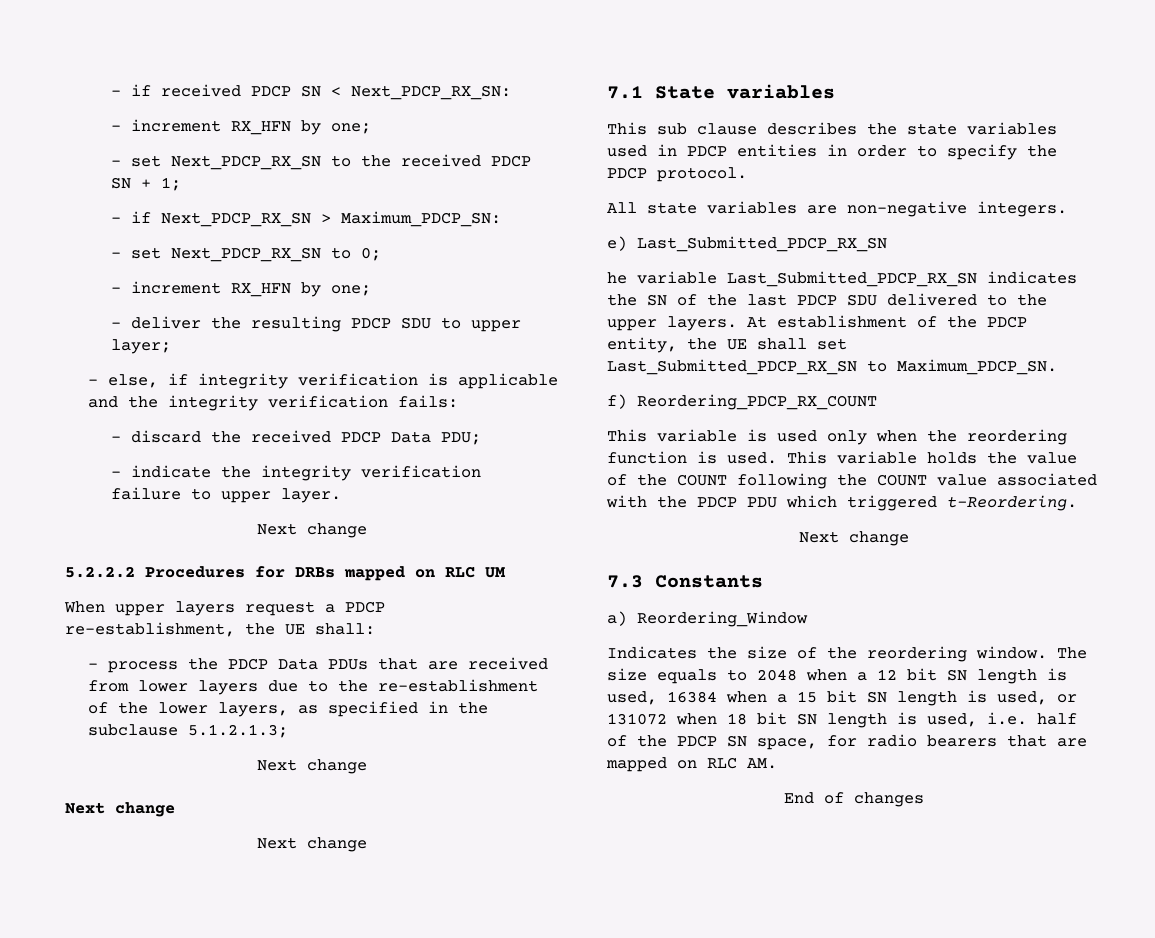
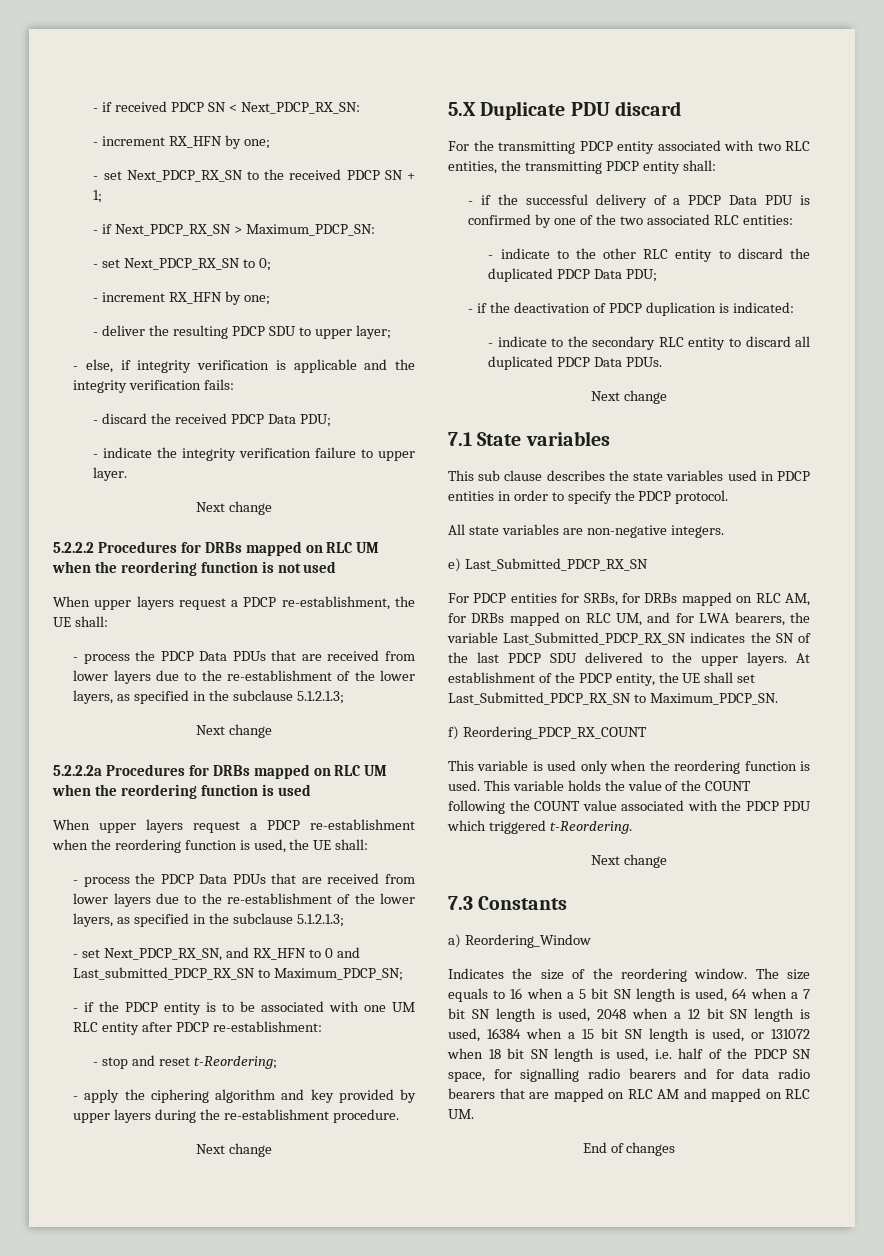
(506, 572) none -> [52,561,337,576] when the reordering function is not used
[65,802,175,817] Next change -> [53,764,388,779] [52,784,311,799] [53,819,415,833] [52,839,369,853] [73,873,415,887] [73,893,416,907] [73,913,344,927] [73,947,360,961] [73,967,404,981] [73,1001,416,1015] [73,1021,322,1035] [93,1055,278,1069] [73,1089,417,1103] [73,1109,399,1123] [196,1143,272,1157] [448,101,681,120] [448,140,810,154] [448,160,716,174] [468,194,810,208] [468,214,793,228] [488,248,810,262] [488,268,658,282] [468,302,794,316] [488,336,810,350] [488,356,663,370] 5.2.2.2a Procedures for DRBs mapped on RLC UM when the reordering function is used // When upper layers request a PDCP re-establishment when the reordering function is used, the UE shall: // - process the PDCP Data PDUs that are received from lower layers due to the re-establishment of the lower layers, as specified in the subclause 5.1.2.1.3; // - set Next_PDCP_RX_SN, and RX_HFN to 0 and Last_submitted_PDCP_RX_SN to Maximum_PDCP_SN; // - if the PDCP entity is to be associated with one UM RLC entity after PDCP re-establishment: // - stop and reset t-Reordering; // - apply the ciphering algorithm and key provided by upper layers during the re-establishment procedure. // Next change // 5.X Duplicate PDU discard // For the transmitting PDCP entity associated with two RLC entities, the transmitting PDCP entity shall: // - if the successful delivery of a PDCP Data PDU is confirmed by one of the two associated RLC entities: // - indicate to the other RLC entity to discard the duplicated PDCP Data PDU; // - if the deactivation of PDCP duplication is indicated: // - indicate to the secondary RLC entity to discard all duplicated PDCP Data PDUs.
[607,272,627,284] he -> [448,592,810,606] [448,612,810,626] For PDCP entities for SRBs, for DRBs mapped on RLC AM, for DRBs mapped on RLC UM, and for LWA bearers, the
(747, 675) none -> [510,988,810,1002] [448,1008,591,1022] 16 when a 5 bit SN length is used, 64 when a 7 bit SN length is used,
(857, 741) none -> [520,1068,770,1082] signalling radio bearers and for data
[747,758,777,769] AM. -> [657,1088,810,1102] [448,1109,474,1119] AM and mapped on RLC UM.

